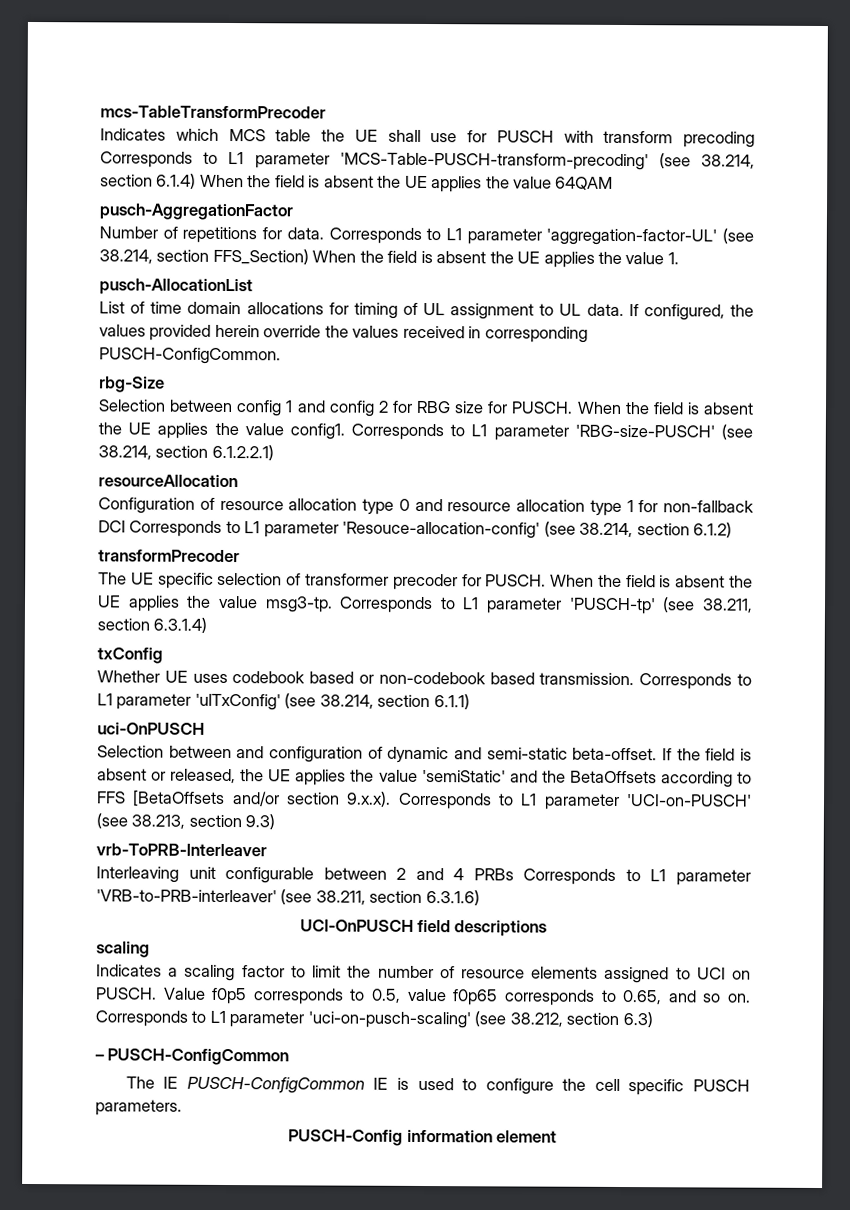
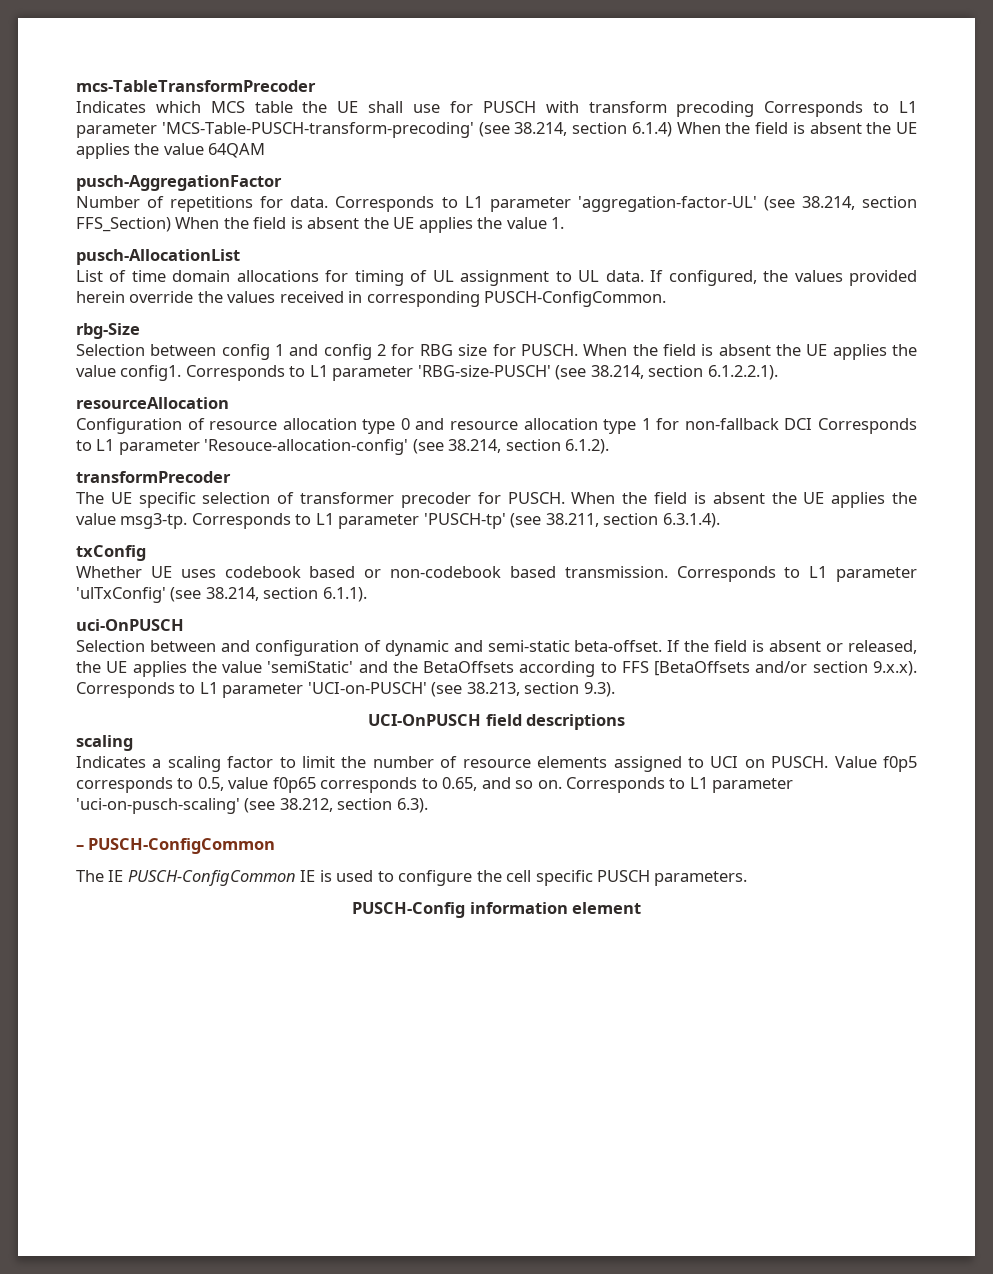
[211,444,274,461] 6.1.2.2.1) -> [707,365,778,380] 6.1.2.2.1).
[693,522,733,538] 6.1.2) -> [565,439,610,454] 6.1.2).
[153,617,208,633] 6.3.1.4) -> [662,513,720,528] 6.3.1.4).
[433,694,470,710] 6.1.1) -> [322,587,367,602] 6.1.1).
[245,814,276,830] [96,843,267,857] [96,866,751,886] [96,889,480,906] 9.3) // vrb-ToPRB-Interleaver // Interleaving unit configurable between 2 and 4 PRBs Corresponds to L1 parameter 'VRB-to-PRB-interleaver' (see 38.211, section 6.3.1.6) -> [583,682,615,697] 9.3).
[622,1012,653,1028] 6.3) -> [396,798,428,813] 6.3).

